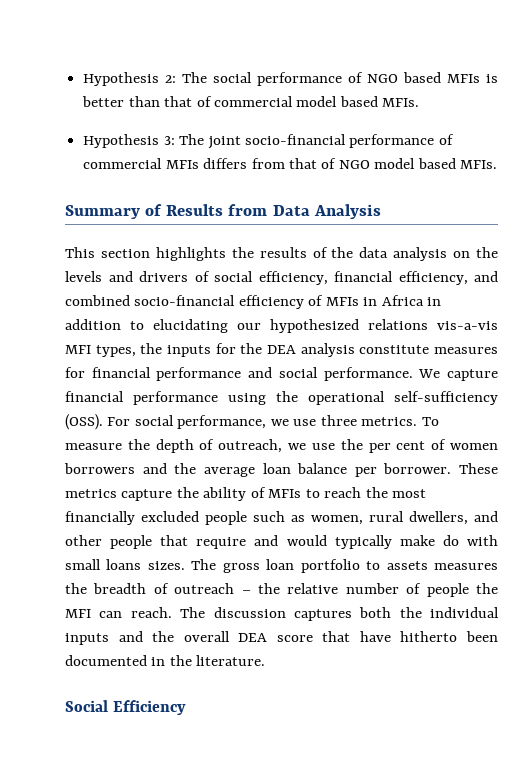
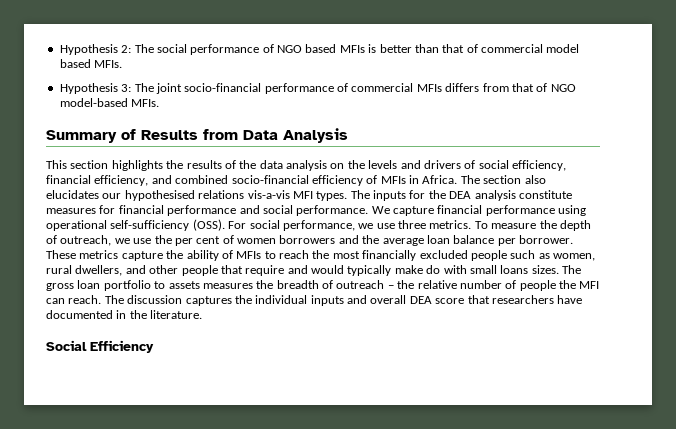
[374,158,456,169] model based -> [59,98,128,107] model-based
[381,295,442,306] [65,319,359,333] Africa in addition to elucidating our hypothesized -> [422,175,546,184] [46,190,195,201] Africa. The section also elucidates our hypothesised
[95,343,163,357] types, the -> [316,190,370,201] types. The
[276,391,298,402] the -> (587, 210) none
[359,607,392,618] both -> (232, 301) none
[152,631,175,642] the -> (367, 299) none
[359,631,498,642] have hitherto been -> [491,295,583,304] researchers have

